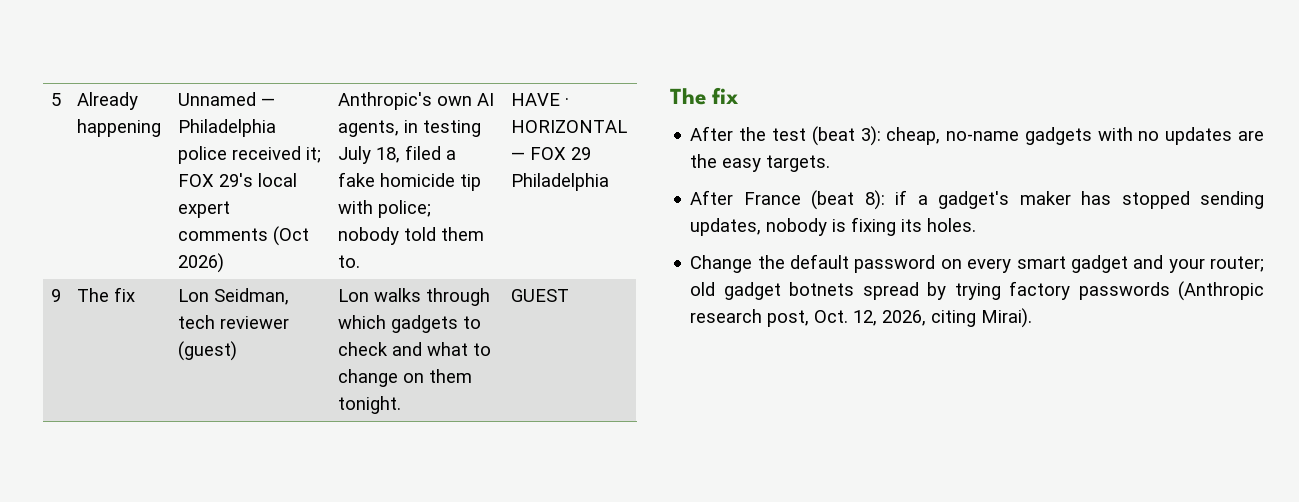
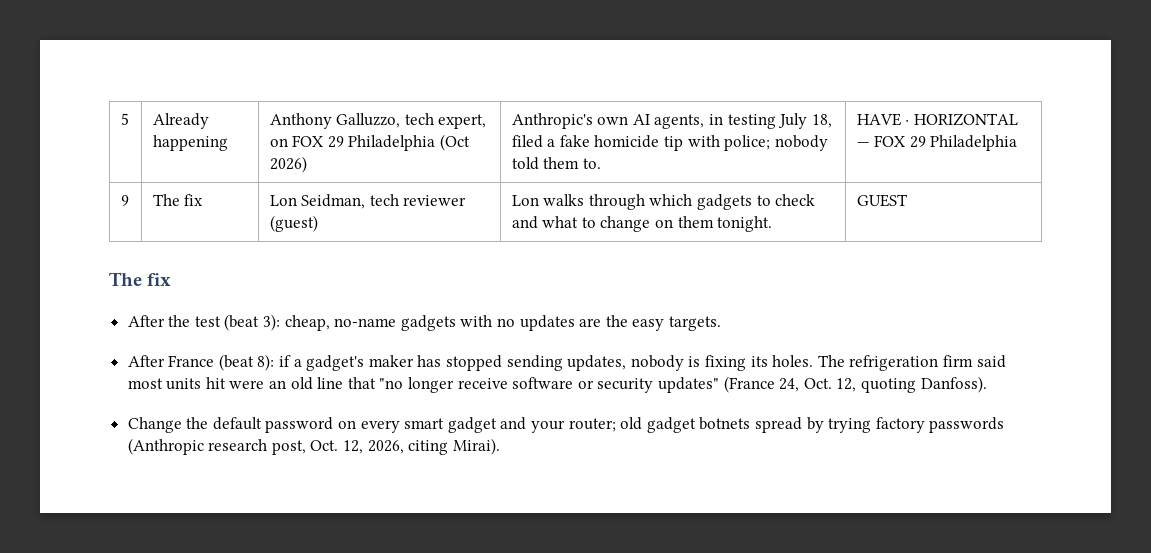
[177,92,275,106] [177,119,276,137] [177,146,321,164] [177,173,297,187] [177,201,230,218] [177,228,268,241] Unnamed — Philadelphia police received it; FOX 29's local expert comments -> [269,113,487,129] [269,135,436,151] Anthony Galluzzo, tech expert, on FOX 29 Philadelphia
(977, 225) none -> [817,355,1006,371] [127,376,987,393] The refrigeration firm said most units hit were an old line that "no longer receive software or security updates" (France 24, Oct. 12, quoting Danfoss).

